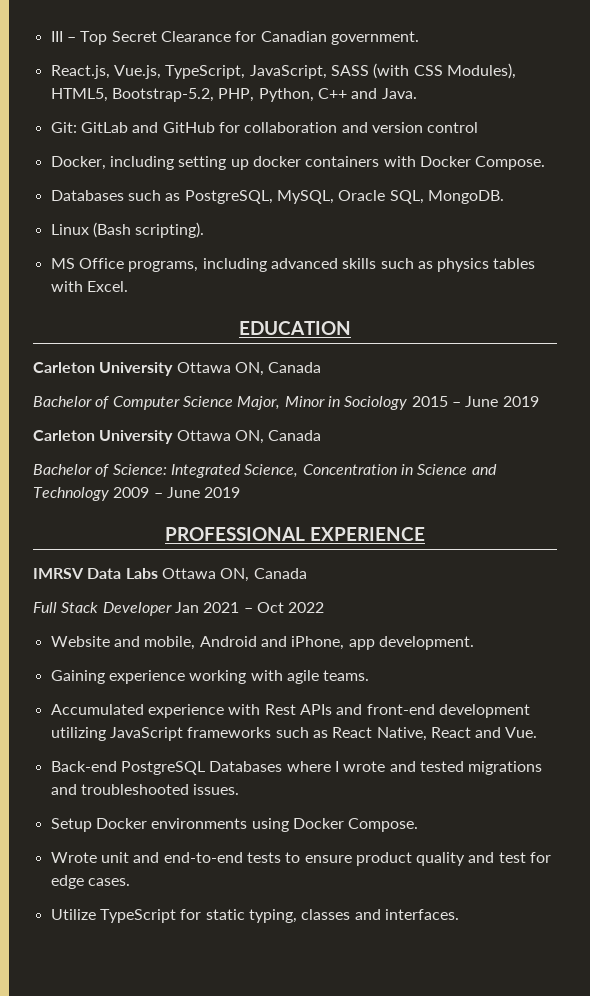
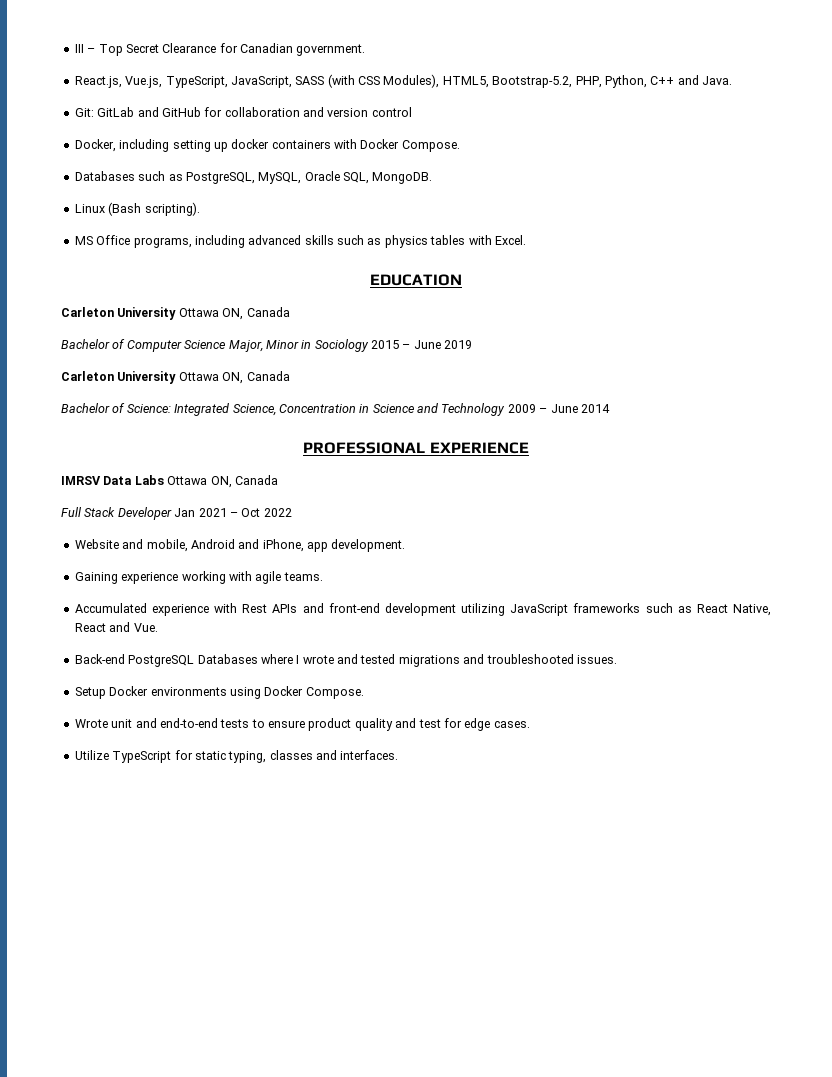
[204,487,241,498] 2019 -> [580,404,610,413] 2014

